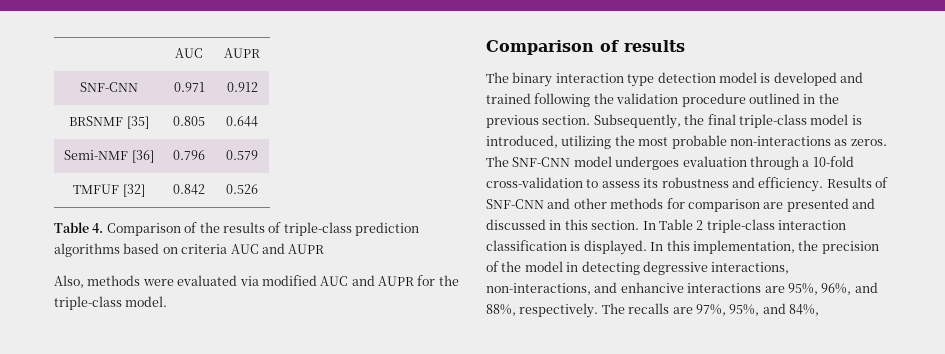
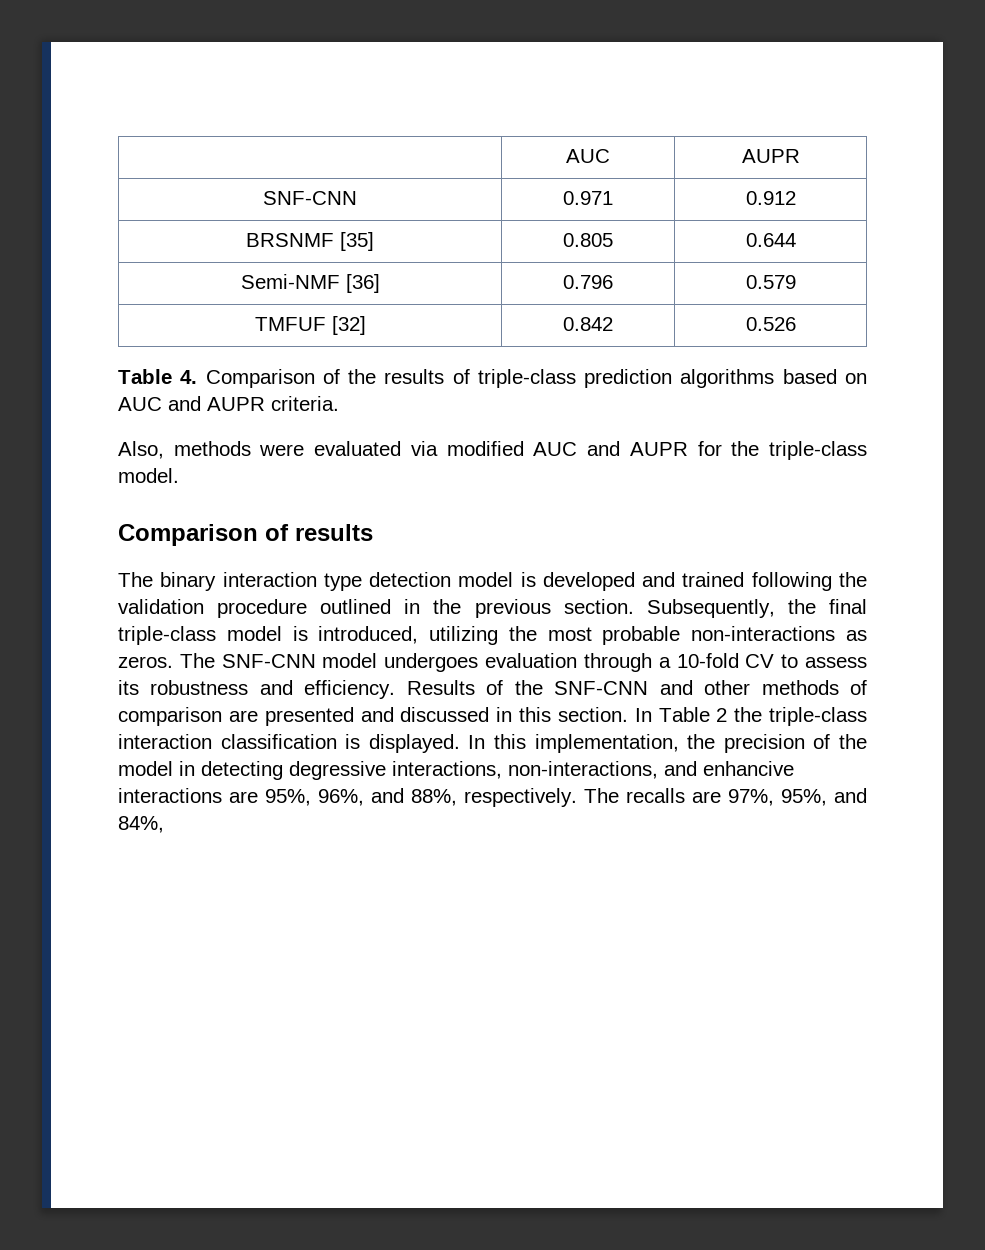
[181,243,325,254] criteria AUC and AUPR -> [118,396,339,411] AUC and AUPR criteria.
[486,177,583,188] cross-validation -> [745,654,775,668] CV
(888, 182) none -> [514,680,543,695] the
[666,198,685,209] for -> [850,680,867,695] of
(704, 225) none -> [734,707,763,722] the

